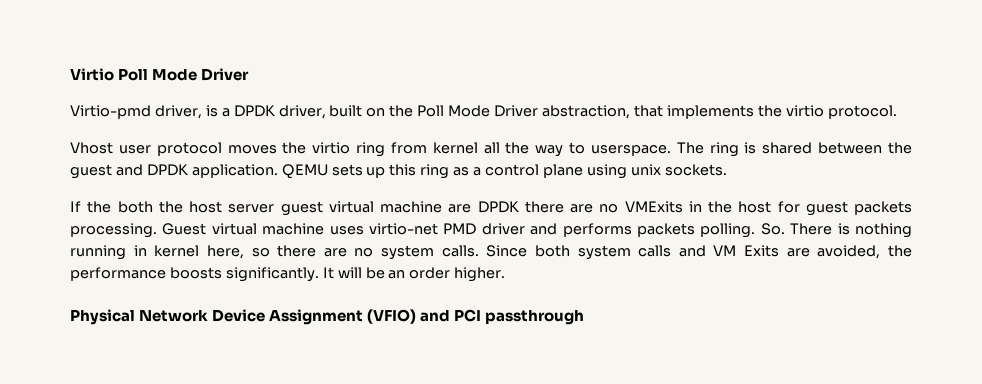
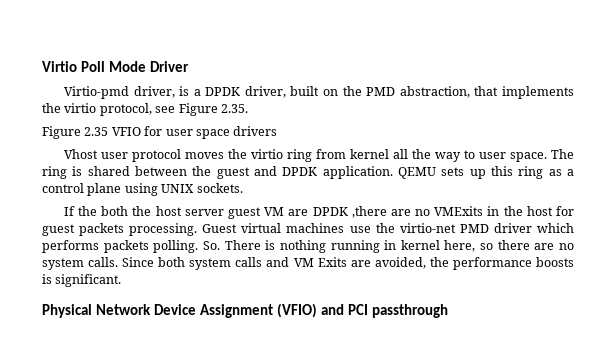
[417,105,539,117] Poll Mode Driver -> [366,87,396,96] PMD
[827,105,897,119] protocol. -> [99,103,248,116] [42,126,278,139] protocol, see Figure 2.35. // Figure 2.35 VFIO for user space drivers
[590,145,671,156] userspace. -> [478,152,547,162] user space.
[630,164,661,176] unix -> [161,184,195,193] UNIX
[328,201,442,213] virtual machine -> [264,207,285,216] VM
[524,201,564,213] there -> [351,206,387,218] ,there
[262,223,364,235] machine uses -> [286,223,395,233] machines use the
[530,223,558,235] and -> [536,223,574,233] which
[225,267,506,282] significantly. It will be an order higher. -> [42,274,122,287] is significant.

